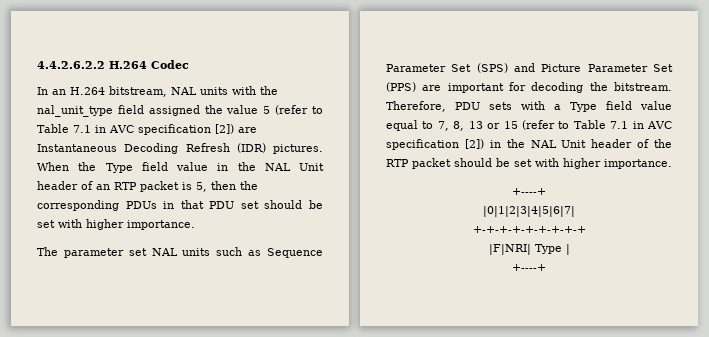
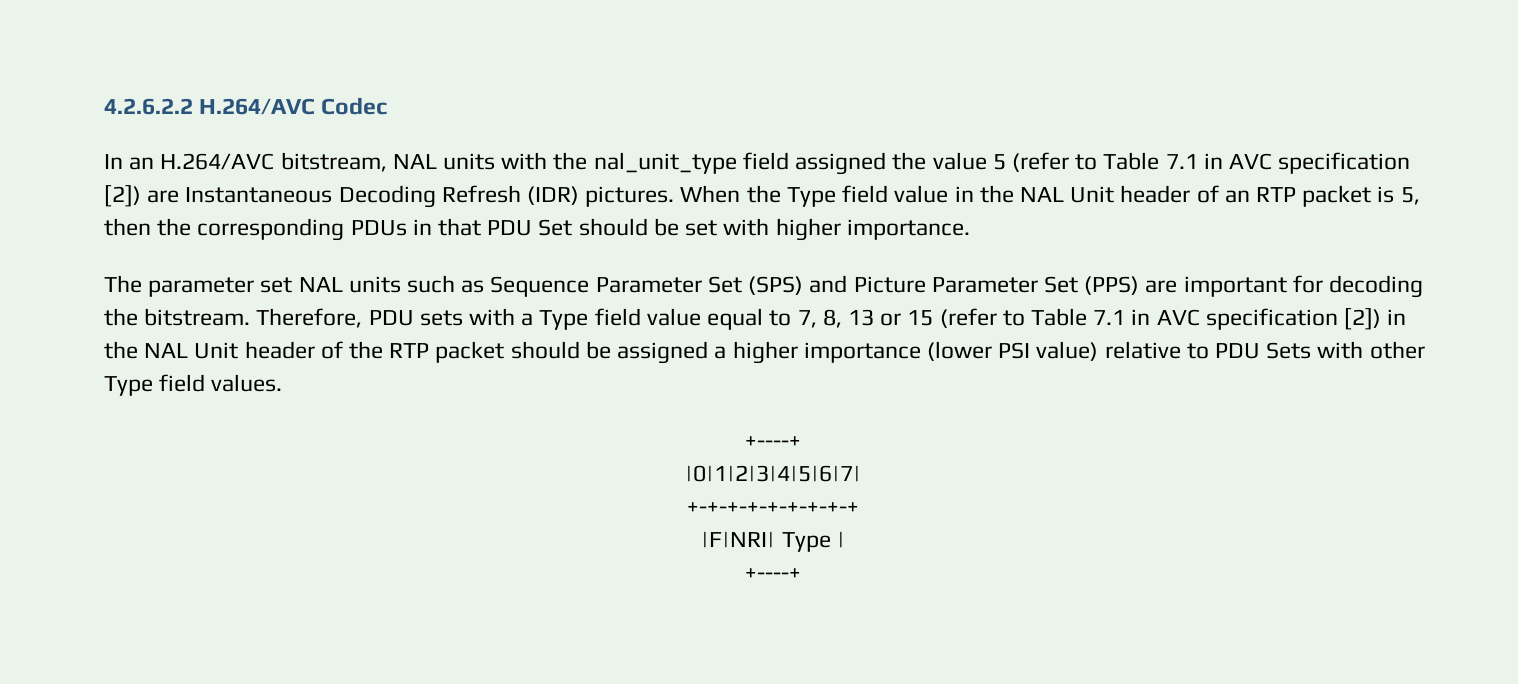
[37,61,147,69] 4.4.2.6.2.2 H.264 -> [104,98,316,115] 4.2.6.2.2 H.264/AVC
[70,87,105,95] H.264 -> [160,153,275,170] H.264/AVC
[240,201,259,209] set -> [538,219,573,236] Set
[514,158,672,169] set with higher importance. -> [617,341,1425,364] [104,374,283,396] assigned a higher importance (lower PSI value) relative to PDU Sets with other Type field values.

